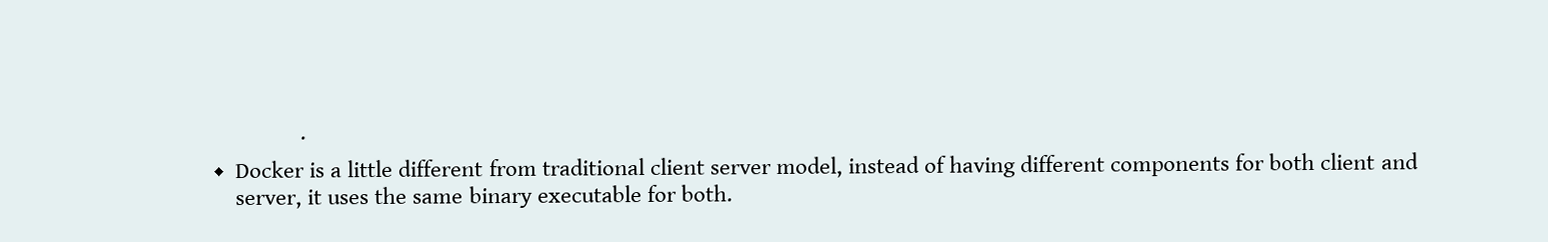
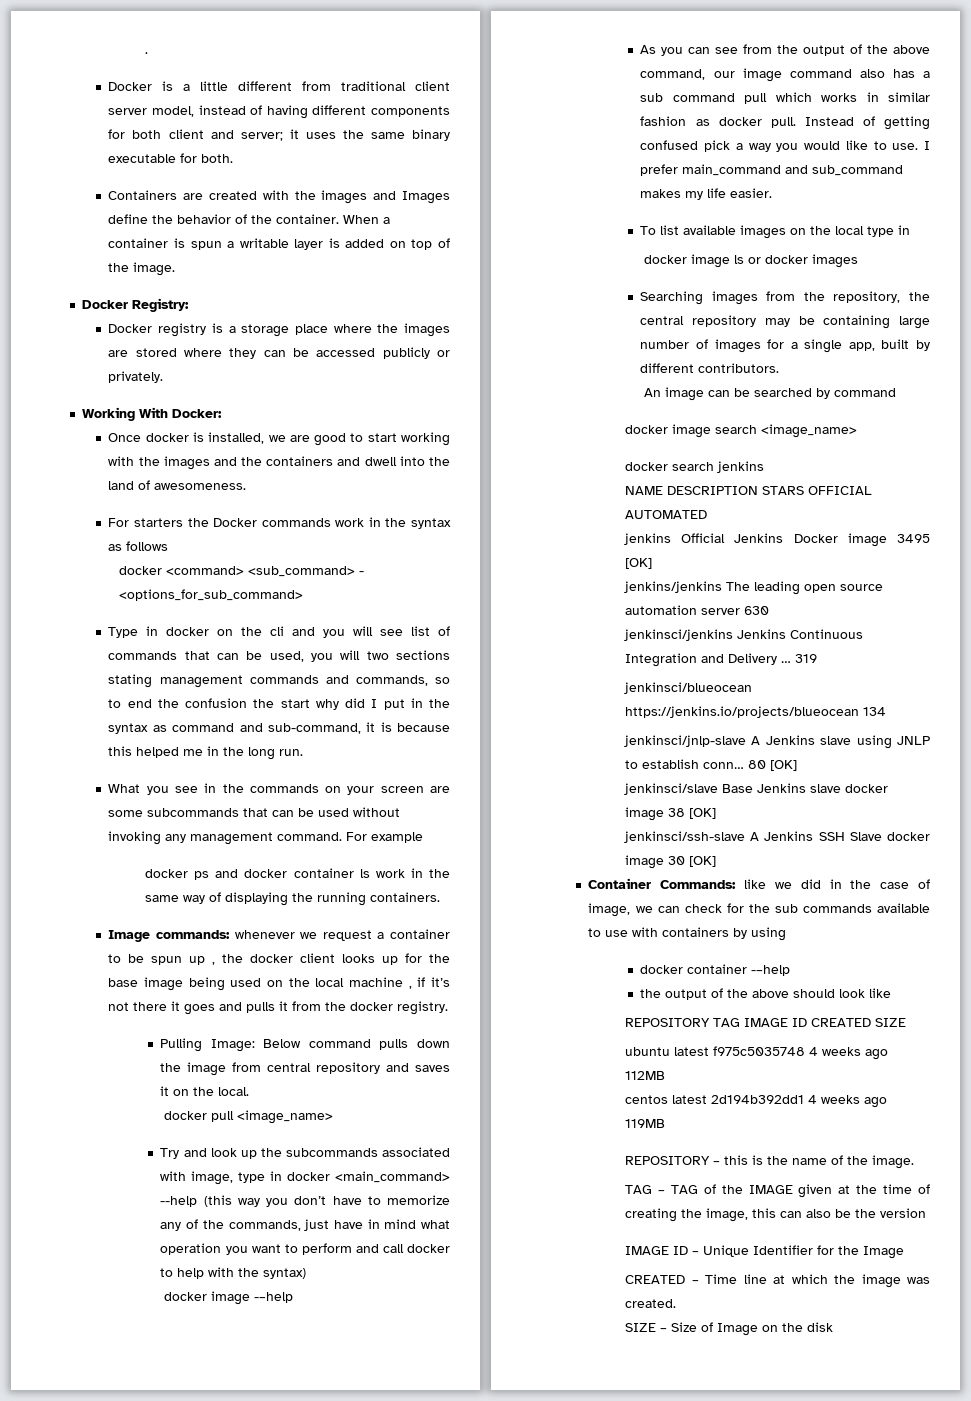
[235,194,303,210] server, -> [240,132,283,141] server;
(733, 193) none -> [108,190,450,204] [108,214,391,224] [108,238,451,250] [108,262,176,276] [82,298,190,312] [108,323,451,337] [108,347,451,359] [108,371,164,383] [82,407,223,421] [108,432,450,446] [108,456,450,470] [108,480,247,490] [108,517,451,529] [108,541,169,551] [119,566,365,577] [119,589,304,601] [108,626,450,638] [108,650,451,662] [108,674,450,688] [108,698,450,710] [108,722,451,734] [108,746,304,760] [108,783,450,795] [108,807,401,817] [108,831,424,845] [145,868,450,880] [145,892,441,906] [108,929,450,942] [108,953,450,965] [108,977,450,991] [108,1001,449,1015] [160,1038,451,1052] [160,1062,450,1076] [160,1086,250,1096] [163,1110,333,1124] [160,1147,451,1159] [160,1171,450,1185] [160,1195,451,1207] [160,1219,451,1231] [160,1243,450,1255] [160,1267,307,1279] [163,1291,293,1305] [640,44,930,56] [640,68,930,82] [640,92,930,104] [640,116,930,130] [640,140,930,152] [640,164,904,176] [640,188,773,200] [640,225,911,239] [643,254,858,268] [640,291,930,305] [640,315,930,329] [640,339,930,353] [640,363,780,373] [643,387,896,401] [625,424,858,438] [625,461,765,473] [625,486,873,495] [625,510,708,519] [624,533,930,547] [625,558,653,569] [624,581,884,595] [625,605,770,615] [624,629,864,641] [625,653,818,667] [624,682,753,694] [625,706,887,718] [624,735,930,749] [625,759,798,771] [624,783,889,795] [625,807,717,821] [624,831,930,843] [625,855,717,869] [588,878,930,889] [588,903,930,917] [588,927,787,941] [640,964,791,976] [640,988,892,1000] [625,1018,907,1027] [625,1046,889,1060] [625,1071,666,1080] [625,1095,888,1108] [625,1119,666,1128] [625,1155,915,1169] [625,1184,931,1198] [625,1208,927,1222] [625,1245,905,1259] [625,1274,930,1288] [625,1299,677,1308] [625,1322,834,1336] // Containers are created with the images and Images define the behavior of the container. When a container is spun a writable layer is added on top of the image. // Docker Registry: // Docker registry is a storage place where the images are stored where they can be accessed publicly or privately. // Working With Docker: // Once docker is installed, we are good to start working with the images and the containers and dwell into the land of awesomeness. // For starters the Docker commands work in the syntax as follows // docker <command> <sub_command> - <options_for_sub_command> // Type in docker on the cli and you will see list of commands that can be used, you will two sections stating management commands and commands, so to end the confusion the start why did I put in the syntax as command and sub-command, it is because this helped me in the long run. // What you see in the commands on your screen are some subcommands that can be used without invoking any management command. For example // docker ps and docker container ls work in the same way of displaying the running containers. // Image commands: whenever we request a container to be spun up , the docker client looks up for the base image being used on the local machine , if it’s not there it goes and pulls it from the docker registry. // Pulling Image: Below command pulls down the image from central repository and saves it on the local. // docker pull <image_name> // Try and look up the subcommands associated with image, type in docker <main_command> --help (this way you don’t have to memorize any of the commands, just have in mind what operation you want to perform and call docker to help with the syntax) // docker image -–help // As you can see from the output of the above command, our image command also has a sub command pull which works in similar fashion as docker pull. Instead of getting confused pick a way you would like to use. I prefer main_command and sub_command makes my life easier. // To list available images on the local type in // docker image ls or docker images // Searching images from the repository, the central repository may be containing large number of images for a single app, built by different contributors. // An image can be searched by command // docker image search <image_name> // docker search jenkins // NAME DESCRIPTION STARS OFFICIAL AUTOMATED // jenkins Official Jenkins Docker image 3495 [OK] // jenkins/jenkins The leading open source automation server 630 // jenkinsci/jenkins Jenkins Continuous Integration and Delivery … 319 // jenkinsci/blueocean https://jenkins.io/projects/blueocean 134 // jenkinsci/jnlp-slave A Jenkins slave using JNLP to establish conn… 80 [OK] // jenkinsci/slave Base Jenkins slave docker image 38 [OK] // jenkinsci/ssh-slave A Jenkins SSH Slave docker image 30 [OK] // Container Commands: like we did in the case of image, we can check for the sub commands available to use with containers by using // docker container -–help // the output of the above should look like // REPOSITORY TAG IMAGE ID CREATED SIZE // ubuntu latest f975c5035748 4 weeks ago 112MB // centos latest 2d194b392dd1 4 weeks ago 119MB // REPOSITORY – this is the name of the image. // TAG – TAG of the IMAGE given at the time of creating the image, this can also be the version // IMAGE ID – Unique Identifier for the Image // CREATED – Time line at which the image was created. // SIZE – Size of Image on the disk

